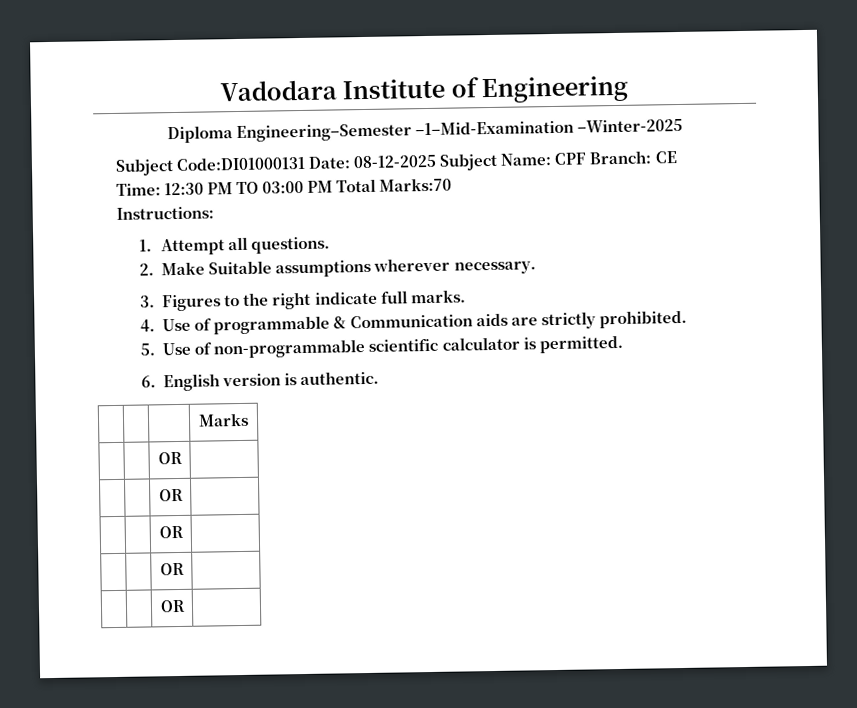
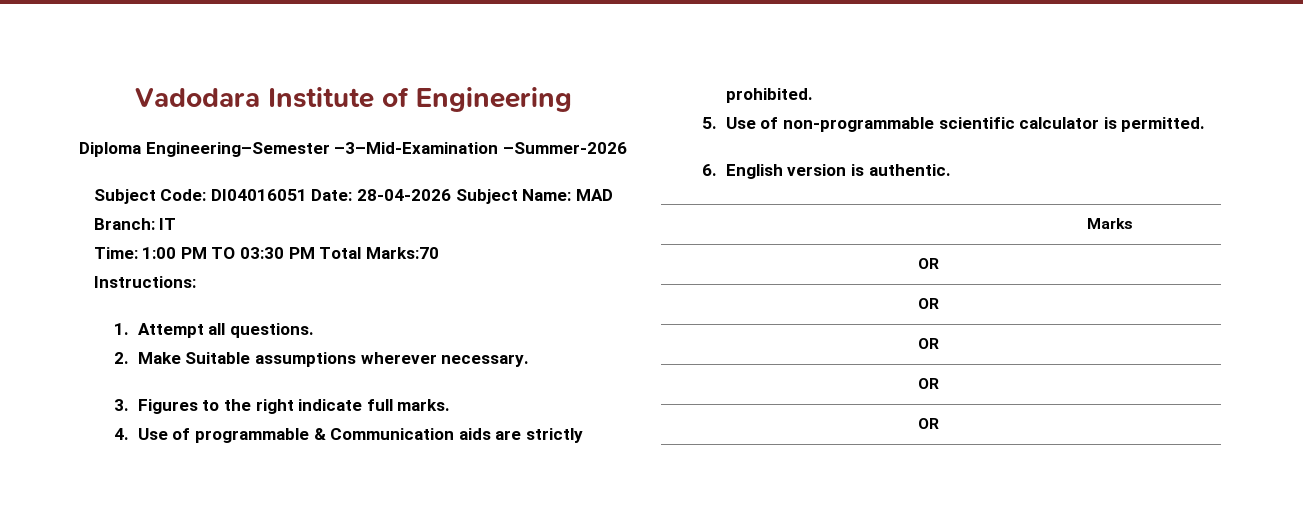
[415,118,684,136] [115,150,677,176] –1–Mid-Examination –Winter-2025 // Subject Code:DI01000131 Date: 08-12-2025 Subject Name: CPF Branch: CE -> [334,142,627,154] [93,189,613,204] [93,218,177,230] –3–Mid-Examination –Summer-2026 // Subject Code: DI04016051 Date: 28-04-2026 Subject Name: MAD Branch: IT
[164,182,205,196] 12:30 -> [142,247,177,259] 1:00
[262,180,305,194] 03:00 -> [240,247,285,259] 03:30

